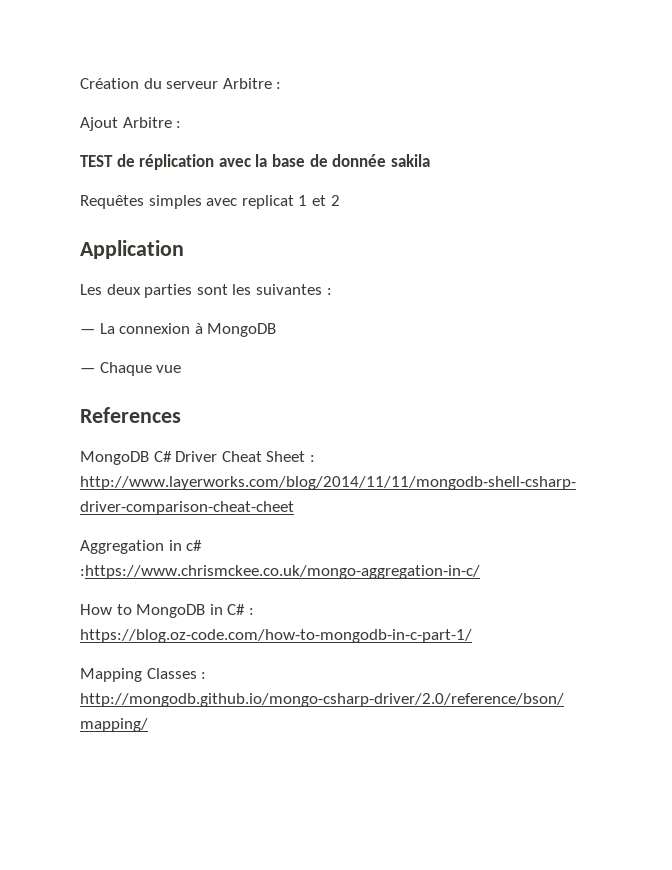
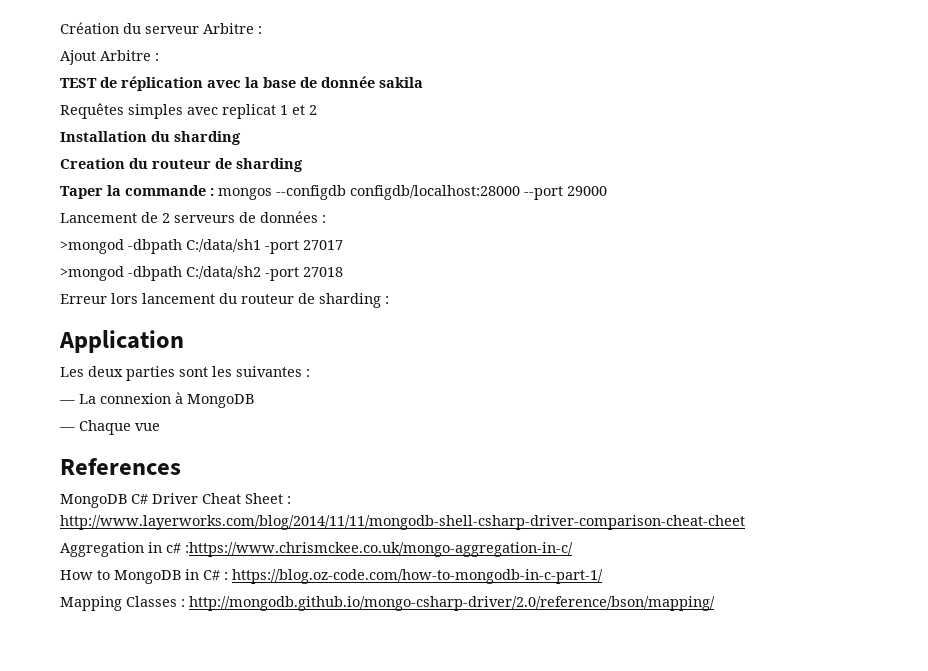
(340, 200) none -> [60,131,241,145] [60,158,303,172] [60,185,607,200] [60,211,326,223] [60,239,343,254] [60,266,343,281] [60,293,389,308] // Installation du sharding // Creation du routeur de sharding // Taper la commande : mongos --configdb configdb/localhost:28000 --port 29000 // Lancement de 2 serveurs de données : // >mongod -dbpath C:/data/sh1 -port 27017 // >mongod -dbpath C:/data/sh2 -port 27018 // Erreur lors lancement du routeur de sharding :

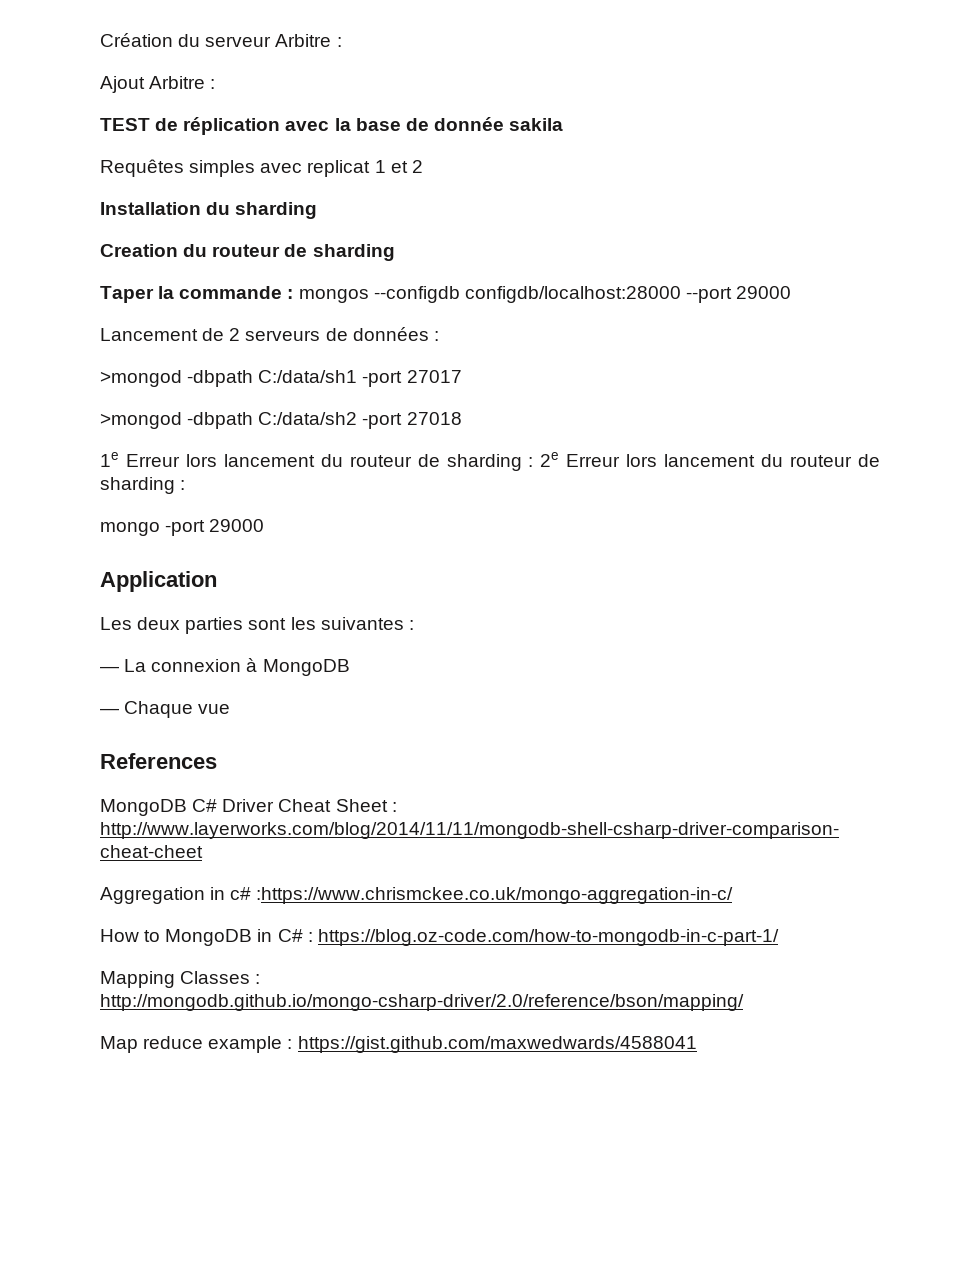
[60,293,389,308] Erreur lors lancement du routeur de sharding : -> [100,452,880,471] [100,477,186,494] [100,519,265,536] 1e Erreur lors lancement du routeur de sharding : 2e Erreur lors lancement du routeur de sharding : // mongo -port 29000
(715, 603) none -> [100,1036,697,1053] // Map reduce example : https://gist.github.com/maxwedwards/4588041

